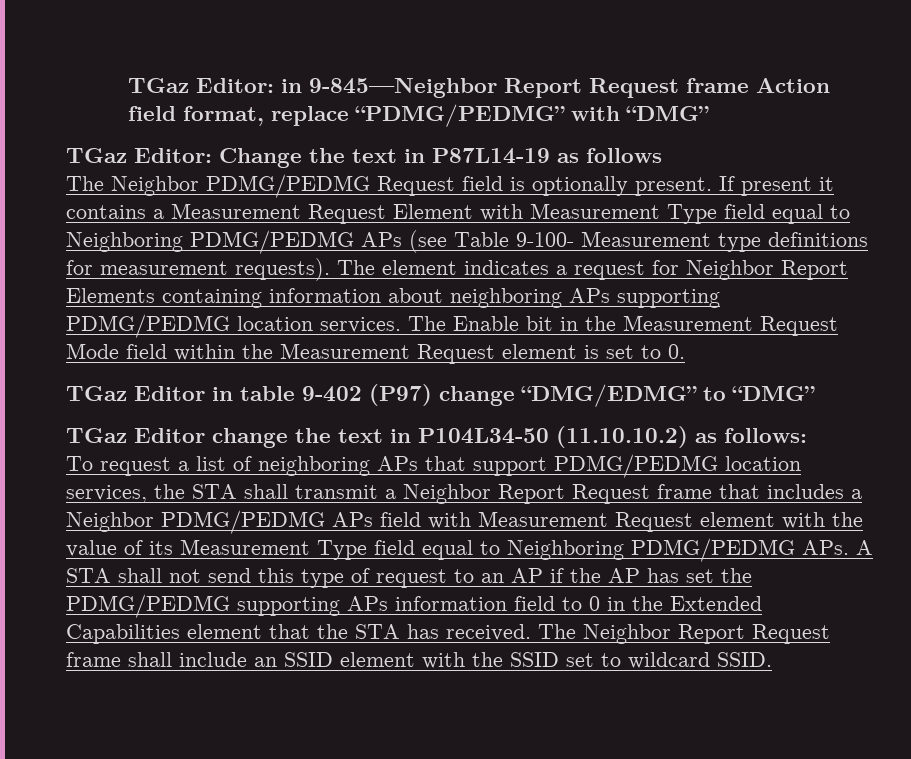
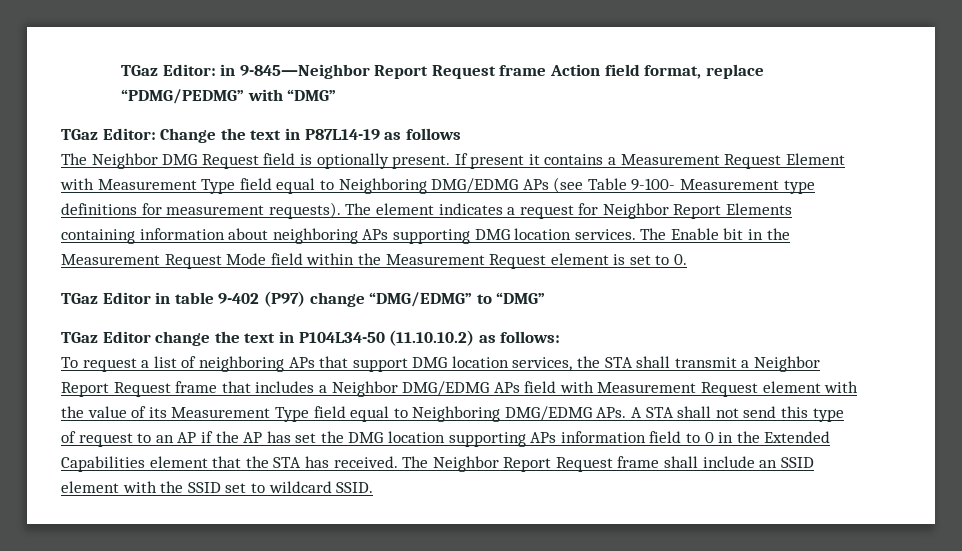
[206,174,370,198] PDMG/PEDMG -> [162,154,198,165] DMG
[190,230,354,254] PDMG/PEDMG -> [431,178,519,193] DMG/EDMG
[66,314,230,338] PDMG/PEDMG -> [474,229,510,240] DMG
[554,454,718,478] PDMG/PEDMG -> [412,357,448,368] DMG
[161,510,325,534] PDMG/PEDMG -> [402,381,490,396] DMG/EDMG
[631,538,795,562] PDMG/PEDMG -> [504,406,592,421] DMG/EDMG
[66,594,230,618] PDMG/PEDMG -> [348,431,446,443] DMG location

